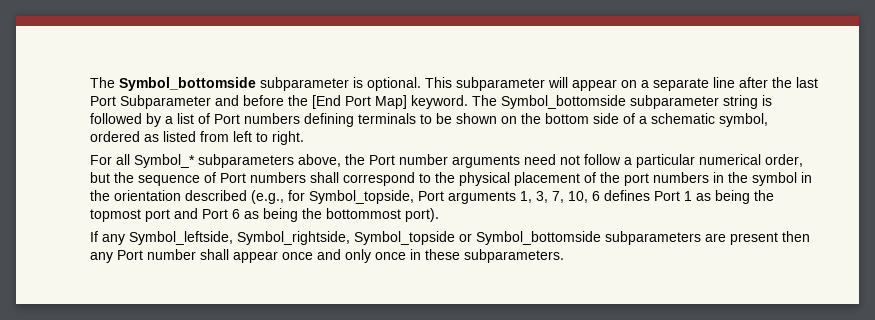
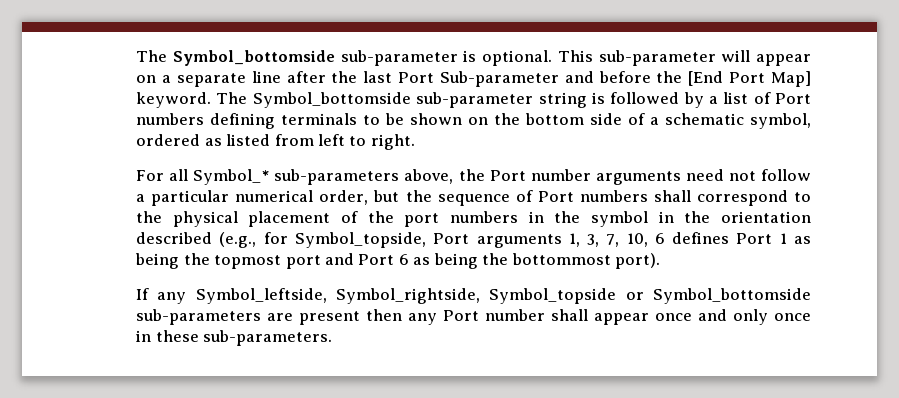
[89,77,349,91] The Symbol_bottomside subparameter -> [136,50,458,66] The Symbol_bottomside sub-parameter
[455,77,545,91] subparameter -> [598,50,716,66] sub-parameter
[119,95,211,109] Subparameter -> [439,71,559,87] Sub-parameter
[629,95,719,109] subparameter -> [416,92,534,108] sub-parameter
[197,154,294,168] subparameters -> [274,169,400,185] sub-parameters
[604,231,701,245] subparameters -> [136,309,262,325] sub-parameters
[463,249,564,263] subparameters. -> [203,330,333,346] sub-parameters.

